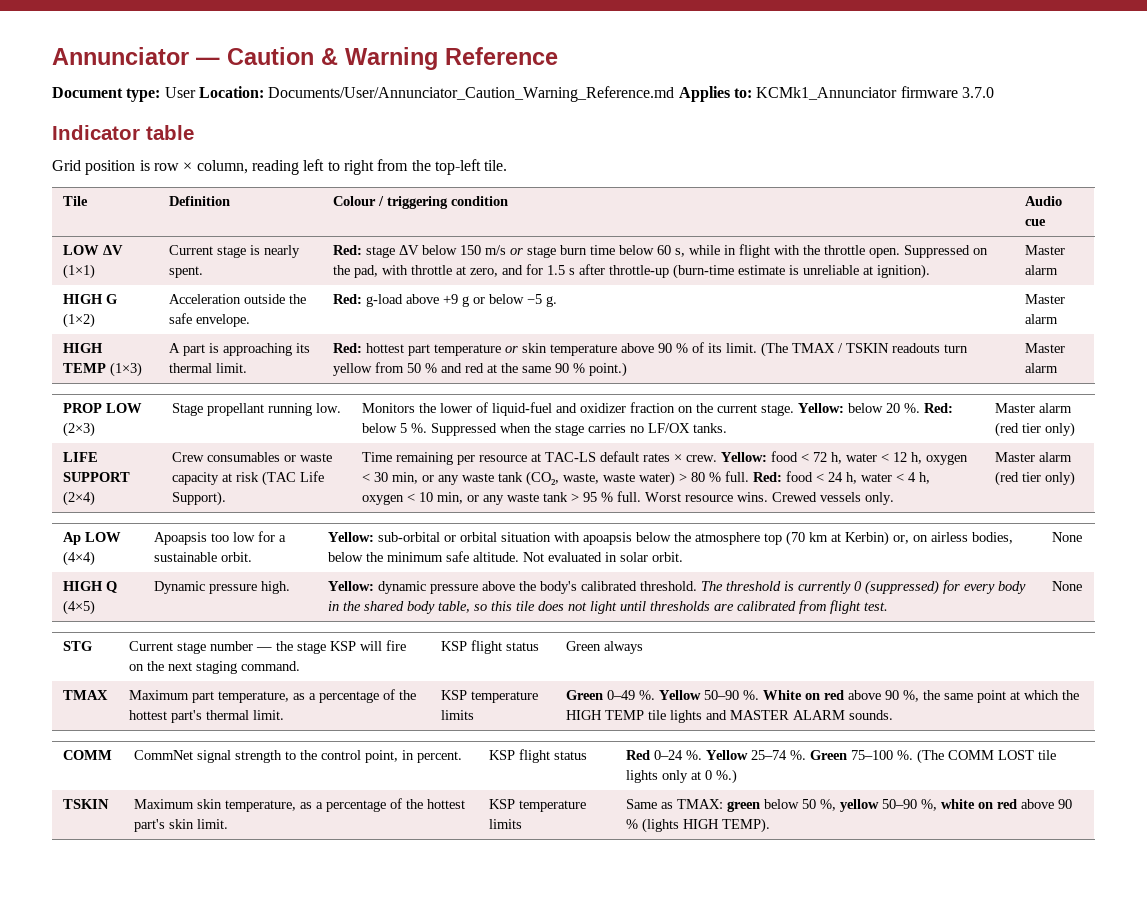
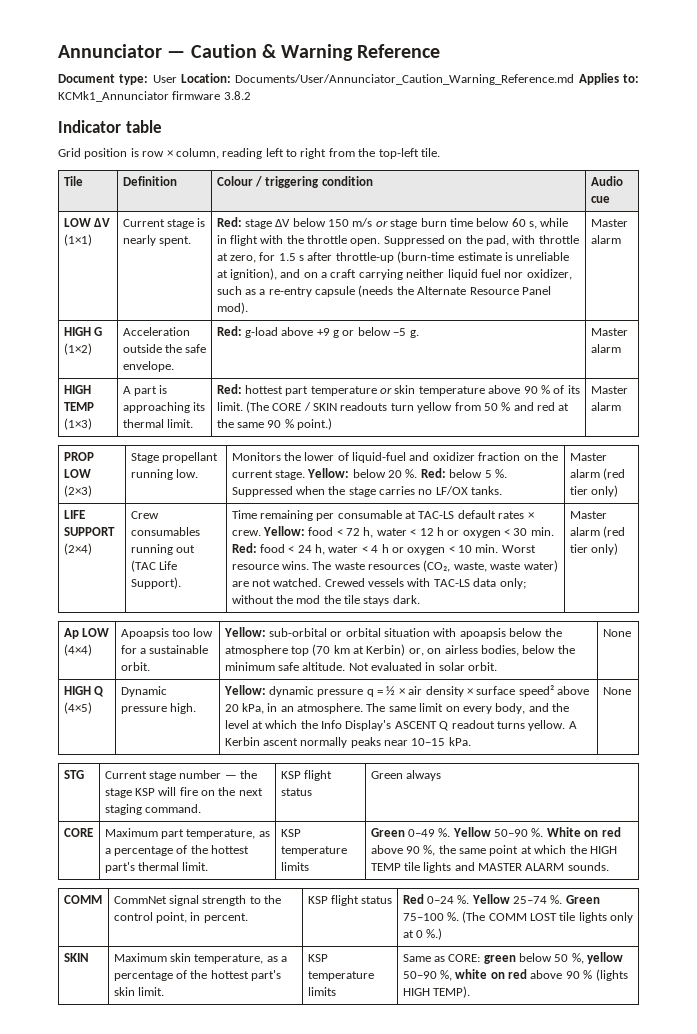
[961,87,994,98] 3.7.0 -> [223,91,251,100] 3.8.2
[501,265,523,275] and -> (256, 259) none
[876,264,930,279] ignition). -> [229,268,572,280] [216,285,551,297] [216,302,248,314] ignition), and on a craft carrying neither liquid fuel nor oxidizer, such as a re-entry capsule (needs the Alternate Resource Panel mod).
[791,343,889,353] TMAX / TSKIN -> [272,402,338,411] CORE / SKIN
[283,453,332,462] [171,472,259,485] or waste capacity at risk -> [130,544,195,555] running out
[478,455,527,462] resource -> [337,510,402,519] consumable
[910,452,922,464] h, -> [436,527,460,536] h or
[391,471,749,486] min, or any waste tank (CO₂, waste, waste water) > 80 % full. -> [530,527,554,536] min.
[918,472,930,484] h, -> [381,544,404,553] h or
[436,491,894,505] min, or any waste tank > 95 % full. Worst resource wins. Crewed vessels only. -> [475,544,536,553] [231,560,558,572] [231,578,526,589] [231,595,420,606] min. Worst resource wins. The waste resources (CO₂, waste, waste water) are not watched. Crewed vessels with TAC-LS data only; without the mod the tile stays dark.
[481,580,1026,595] [327,600,888,614] above the body's calibrated threshold. The threshold is currently 0 (suppressed) for every body in the shared body table, so this tile does not light until thresholds are calibrated from flight test. -> [366,685,590,697] [224,703,570,714] [224,720,577,731] [224,737,471,748] q = ½ × air density × surface speed² above 20 kPa, in an atmosphere. The same limit on every body, and the level at which the Info Display's ASCENT Q readout turns yellow. A Kerbin ascent normally peaks near 10–15 kPa.
[62,690,108,700] TMAX -> [63,828,93,837] CORE
[62,799,109,809] TSKIN -> [63,953,89,962] SKIN
[676,799,723,809] TMAX: -> [448,954,481,962] CORE:

